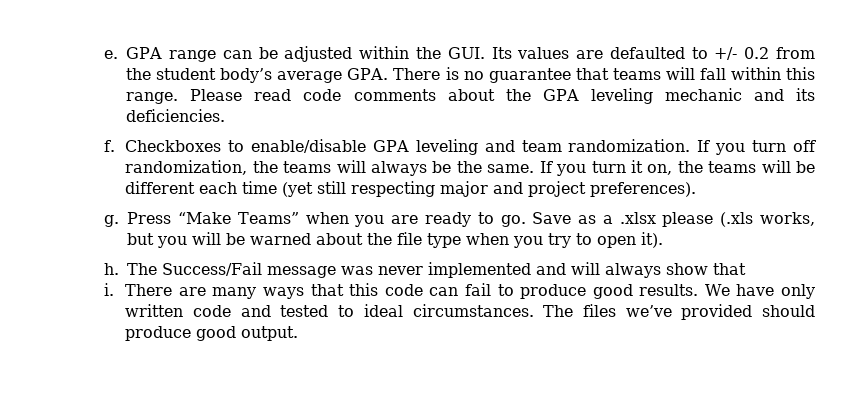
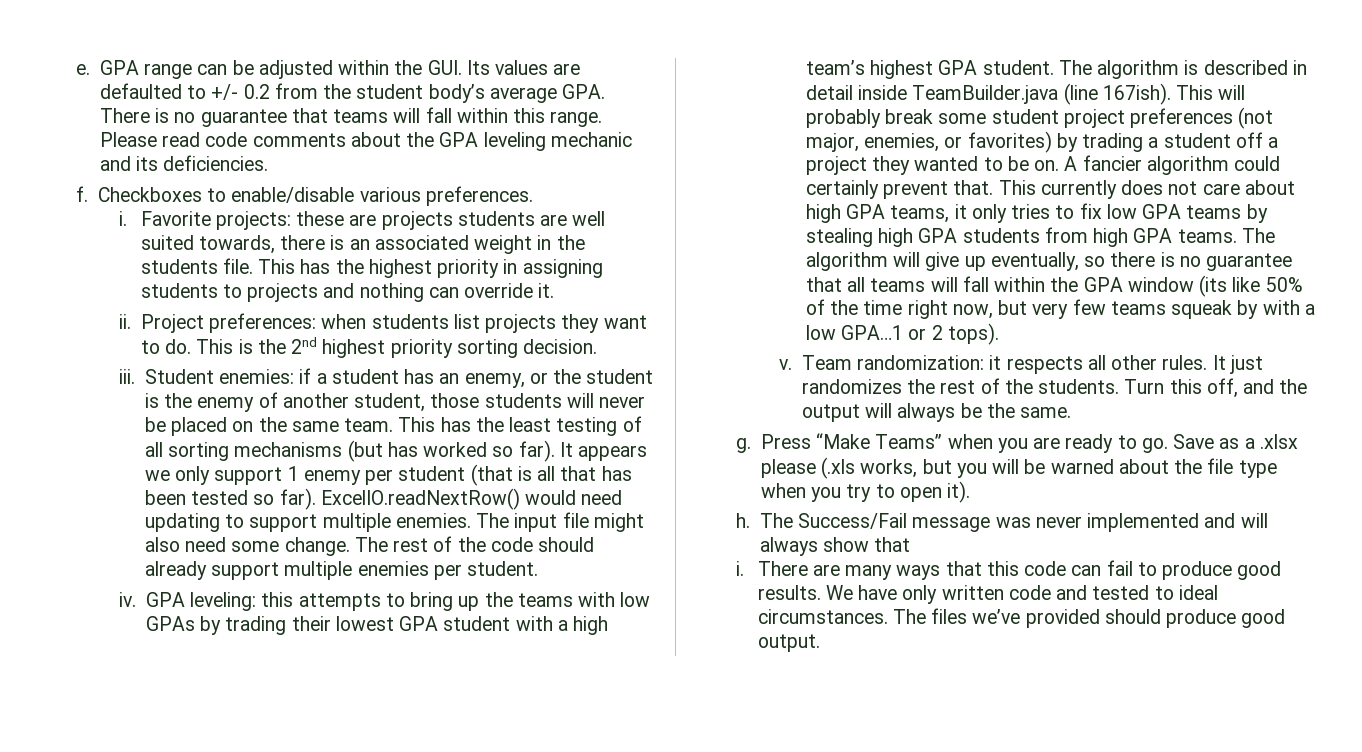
[372,139,816,155] [125,160,332,175] GPA leveling and team randomization. If you turn off randomization, the teams -> [359,186,533,206] [119,211,606,230] [140,235,585,254] [140,258,603,278] [140,283,555,302] [119,313,647,333] [140,337,598,358] [119,368,654,388] [144,392,646,412] [144,416,642,436] [144,440,648,462] [144,464,632,486] [144,488,623,510] [144,512,644,532] [144,536,595,556] [144,561,539,580] [119,592,651,611] [145,616,609,635] [805,60,1307,79] [805,83,1246,105] [805,107,1274,129] [805,131,1279,153] [805,155,1281,175] [805,180,1295,199] [805,203,1268,223] [805,227,1275,247] [805,252,1293,271] [805,275,1303,297] [805,299,1315,319] [805,323,999,345] [779,355,1263,374] [801,378,1308,398] [801,404,860,422] various preferences. // i. Favorite projects: these are projects students are well suited towards, there is an associated weight in the students file. This has the highest priority in assigning students to projects and nothing can override it. // ii. Project preferences: when students list projects they want to do. This is the 2nd highest priority sorting decision. // iii. Student enemies: if a student has an enemy, or the student is the enemy of another student, those students will never be placed on the same team. This has the least testing of all sorting mechanisms (but has worked so far). It appears we only support 1 enemy per student (that is all that has been tested so far). ExcelIO.readNextRow() would need updating to support multiple enemies. The input file might also need some change. The rest of the code should already support multiple enemies per student. // iv. GPA leveling: this attempts to bring up the teams with low GPAs by trading their lowest GPA student with a high team’s highest GPA student. The algorithm is described in detail inside TeamBuilder.java (line 167ish). This will probably break some student project preferences (not major, enemies, or favorites) by trading a student off a project they wanted to be on. A fancier algorithm could certainly prevent that. This currently does not care about high GPA teams, it only tries to fix low GPA teams by stealing high GPA students from high GPA teams. The algorithm will give up eventually, so there is no guarantee that all teams will fall within the GPA window (its like 50% of the time right now, but very few teams squeak by with a low GPA…1 or 2 tops). // v. Team randomization: it respects all other rules. It just randomizes the rest of the students. Turn this off, and the output
[539,160,816,176] [125,181,697,197] If you turn it on, the teams will be different each time (yet still respecting major and project preferences). -> (1072, 412) none

